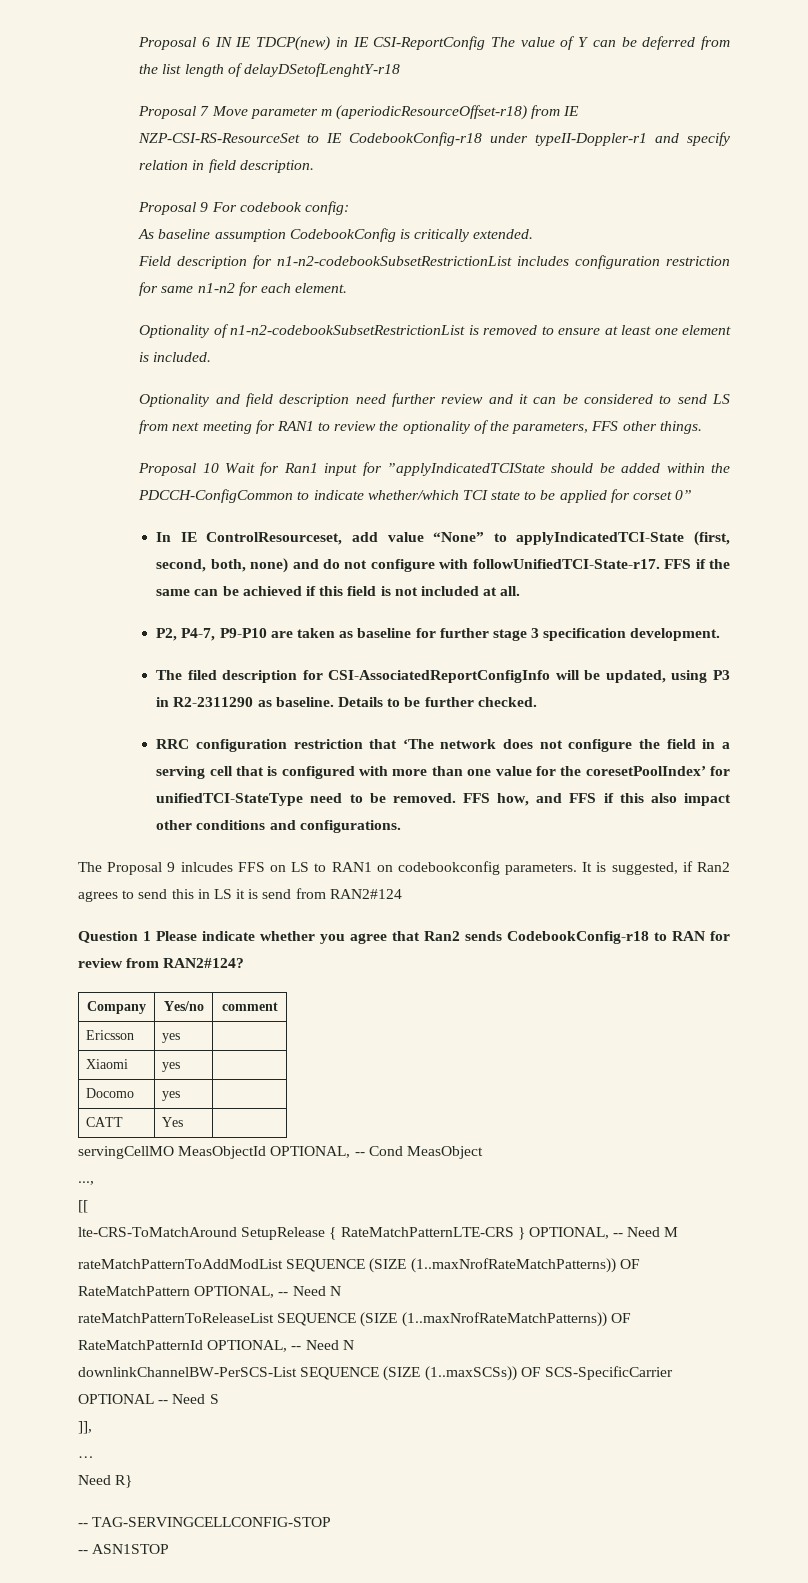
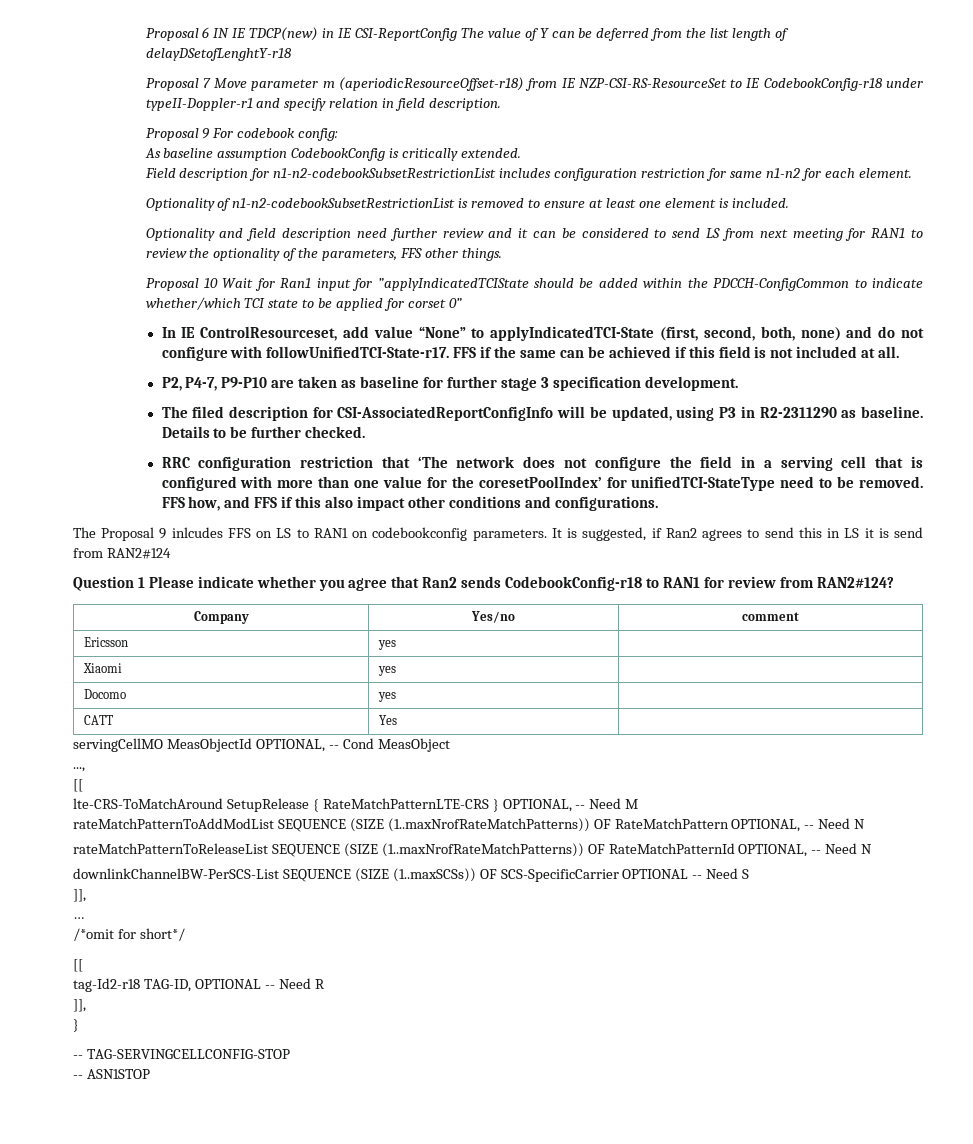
[672,931,705,941] RAN -> [662,577,700,588] RAN1
[78,1475,133,1488] Need R} -> [73,928,185,941] [73,959,83,972] [73,978,325,992] [73,999,86,1012] [73,1019,79,1032] /*omit for short*/ // [[ // tag-Id2-r18 TAG-ID, OPTIONAL -- Need R // ]], // }

